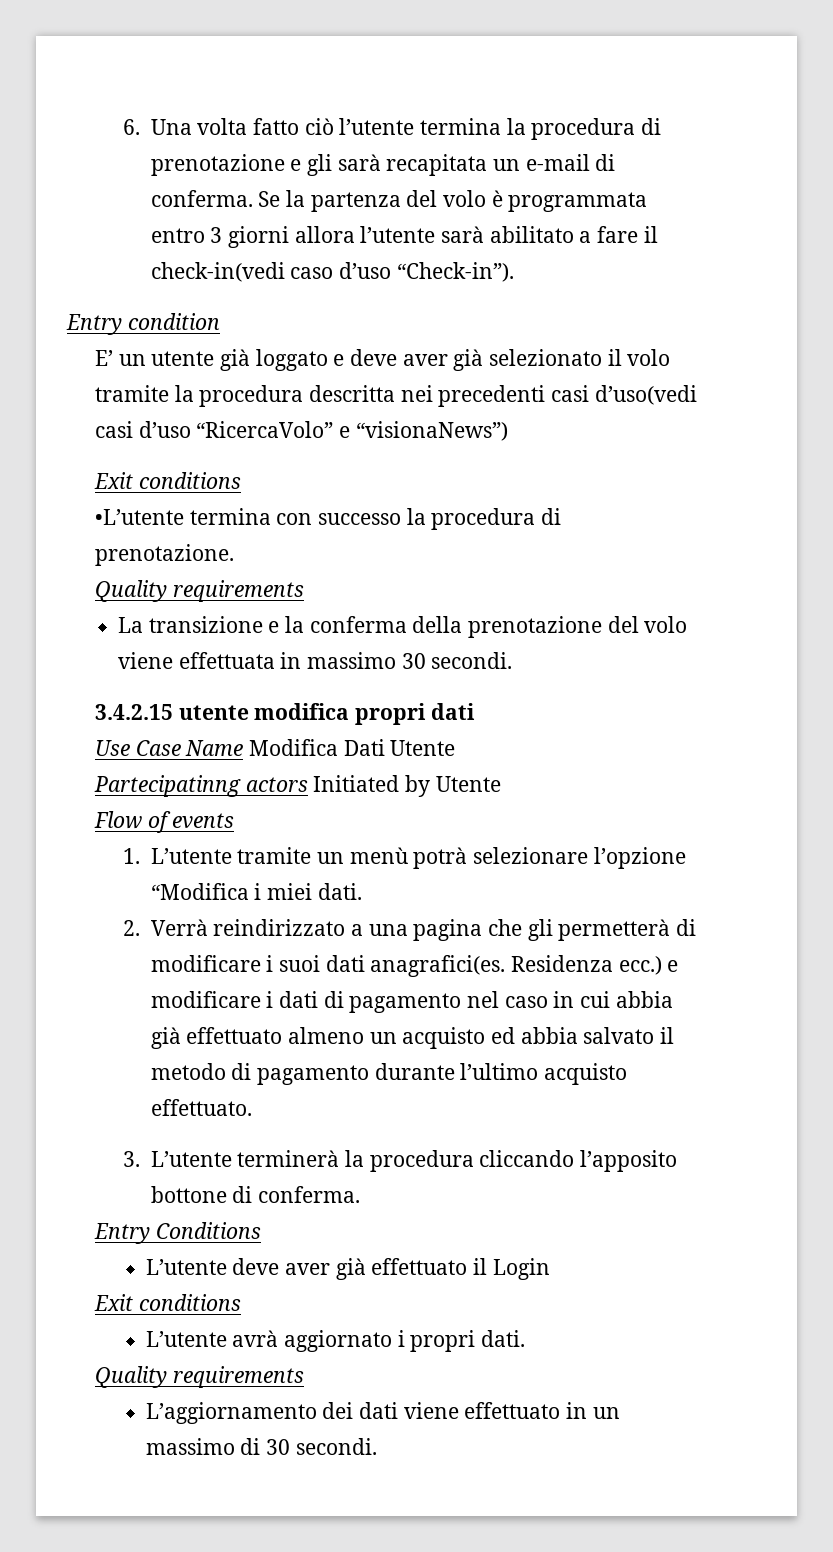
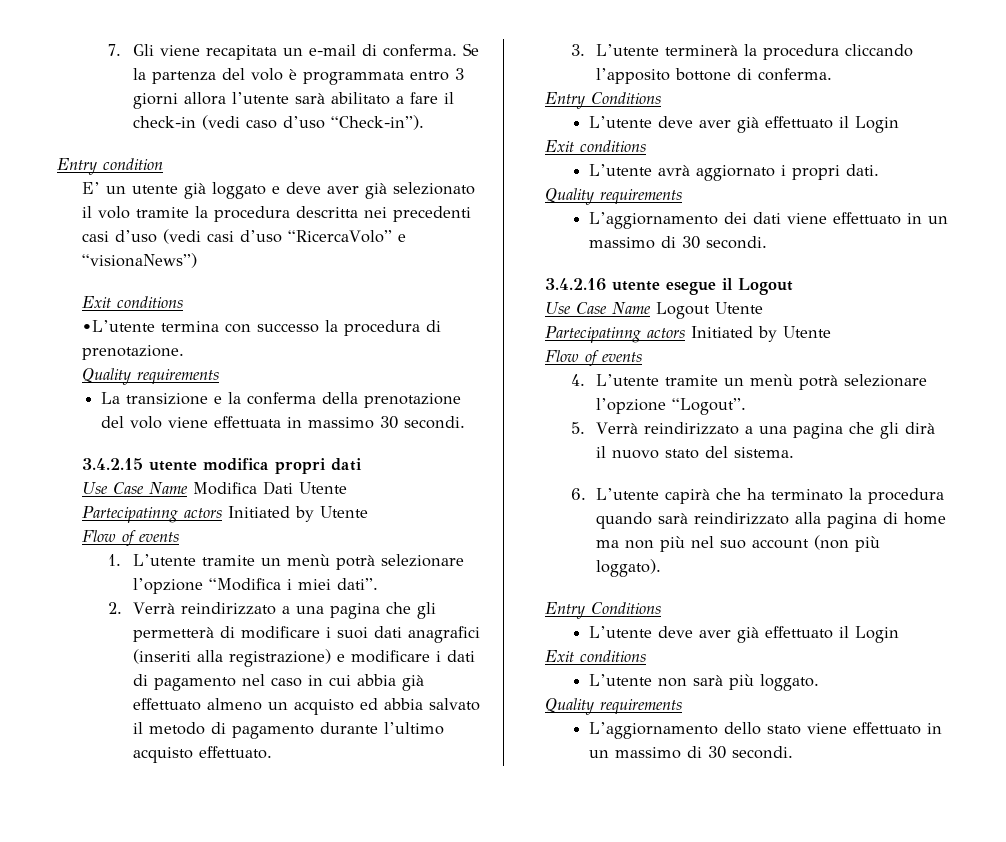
[122,118,661,140] [150,154,381,176] 6. Una volta fatto ciò l’utente termina la procedura di prenotazione e gli sarà -> [107,44,201,56] 7. Gli viene
[150,262,285,282] check-in(vedi -> [133,115,241,130] check-in (vedi
[594,385,697,405] d’uso(vedi -> [115,229,202,244] d’uso (vedi
[317,883,362,900] dati. -> [337,578,379,590] dati”.
[370,955,662,977] anagrafici(es. Residenza ecc.) -> [408,626,481,643] [133,649,332,667] anagrafici (inseriti alla registrazione)
(377, 1446) none -> [545,278,794,295] [545,302,764,319] [545,326,832,343] [545,350,643,367] [570,374,928,390] [596,398,747,415] [570,422,936,439] [596,446,795,459] [570,488,945,504] [596,512,947,529] [596,535,881,552] [596,559,662,577] [545,602,662,619] [588,626,899,643] [545,650,647,662] [588,674,819,691] [545,698,683,715] [588,722,942,739] [588,746,793,759] // 3.4.2.16 utente esegue il Logout // Use Case Name Logout Utente // Partecipatinng actors Initiated by Utente // Flow of events // 4. L’utente tramite un menù potrà selezionare l’opzione “Logout”. // 5. Verrà reindirizzato a una pagina che gli dirà il nuovo stato del sistema. // 6. L’utente capirà che ha terminato la procedura quando sarà reindirizzato alla pagina di home ma non più nel suo account (non più loggato). // Entry Conditions // L’utente deve aver già effettuato il Login // Exit conditions // L’utente non sarà più loggato. // Quality requirements // L’aggiornamento dello stato viene effettuato in un massimo di 30 secondi.

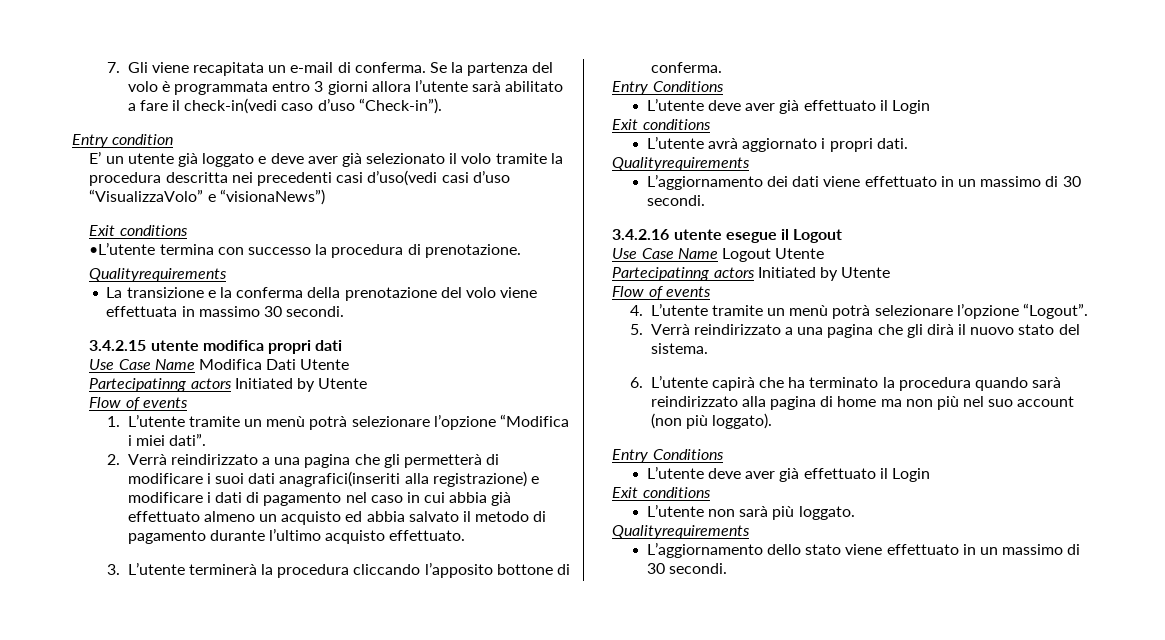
[133,115,241,130] check-in (vedi -> [184,98,278,114] check-in(vedi
[115,229,393,244] d’uso (vedi casi d’uso “RicercaVolo” -> [367,170,510,186] [89,189,204,202] d’uso(vedi casi d’uso “VisualizzaVolo”
[82,368,220,385] Quality requirements -> [89,268,228,282] Qualityrequirements
[408,626,481,643] [133,649,192,664] anagrafici (inseriti -> [279,471,401,487] anagrafici(inseriti
[545,188,683,205] Quality requirements -> [612,157,751,171] Qualityrequirements
[545,698,683,715] Quality requirements -> [612,525,751,539] Qualityrequirements

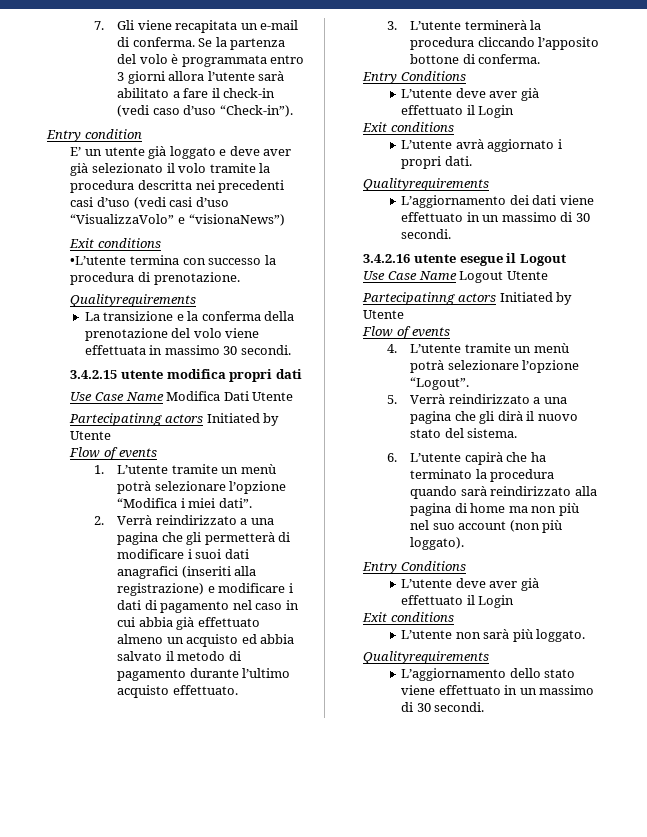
[184,98,278,114] check-in(vedi -> [223,88,276,98] [117,105,150,117] check-in (vedi
[367,170,438,186] d’uso(vedi -> [96,197,166,209] d’uso (vedi
[279,471,401,487] anagrafici(inseriti -> [117,566,231,579] anagrafici (inseriti

